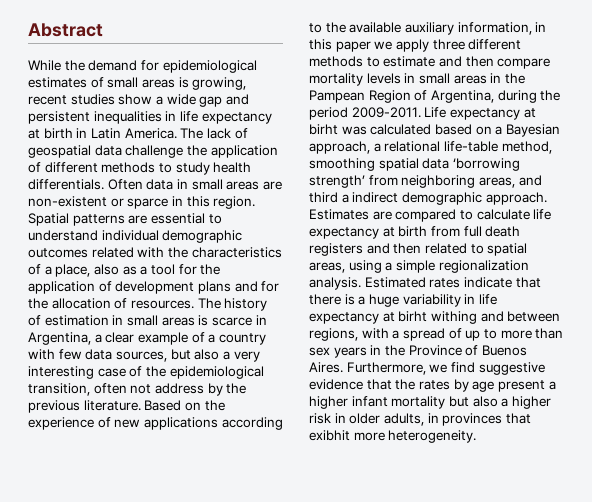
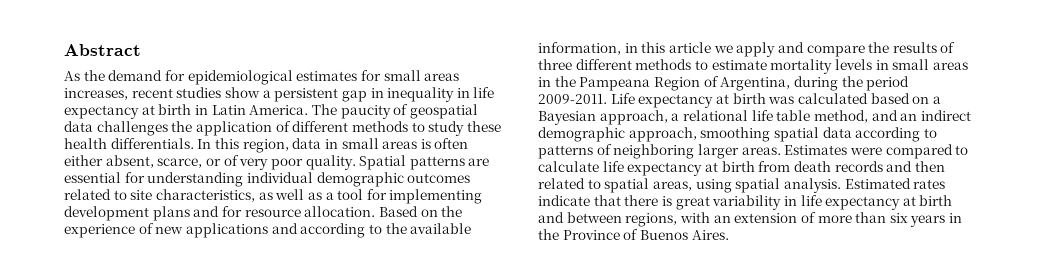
[28,60,61,71] While -> [64,71,80,81] As
[90,77,247,90] of small areas is growing, -> [360,70,460,81] [64,88,128,100] for small areas increases,
[166,94,249,107] [28,111,162,124] wide gap and persistent inequalities -> [274,87,455,102] persistent gap in inequality
[206,128,231,139] lack -> [340,105,391,119] paucity
[125,145,184,158] challenge -> [96,121,168,136] challenges
(210, 168) none -> [466,121,501,132] these
[107,179,143,190] Often -> [197,138,289,153] In this region,
[262,181,282,190] [28,196,256,209] are non-existent or sparce in this region. -> [420,138,469,149] [64,155,356,170] is often either absent, scarce, or of very poor quality.
[208,214,222,224] [28,230,98,241] to understand -> [124,172,244,187] for understanding
[137,247,282,258] [28,264,119,277] with the characteristics of a place, also -> [113,189,305,202] to site characteristics, as well
[200,264,221,275] [28,281,112,294] the application of -> [389,189,483,204] implementing
[28,298,268,311] [28,315,267,326] [28,332,266,345] [28,349,260,362] [28,366,264,379] [28,383,247,396] [28,400,141,413] the allocation of resources. The history of estimation in small areas is scarce in Argentina, a clear example of a country with few data sources, but also a very interesting case of the epidemiological transition, often not address by the previous literature. -> [244,206,376,217] resource allocation.
(218, 423) none -> [271,223,298,234] and
[404,22,454,35] auxiliary -> (472, 228) none
[335,41,371,52] paper -> [668,42,711,53] article
(429, 45) none -> [777,42,956,57] and compare the results of
[438,56,551,69] and then compare -> (767, 65) none
[309,90,365,103] Pampean -> [579,77,651,91] Pampeana
[309,124,338,135] birht -> [732,93,766,104] birth
[443,141,552,154] [309,158,520,171] [309,175,542,188] [309,192,547,205] [309,209,392,220] life-table method, smoothing spatial data ‘borrowing strength’ from neighboring areas, and third a indirect demographic approach. Estimates are -> [751,110,971,123] [538,127,937,142] [538,144,882,159] life table method, and an indirect demographic approach, smoothing spatial data according to patterns of neighboring larger areas. Estimates were
[463,226,521,237] [309,243,363,256] full death registers -> [793,161,883,172] death records
[385,260,529,273] a simple regionalization -> [735,178,781,193] spatial
[358,294,399,307] a huge -> [675,196,710,210] great
[398,311,477,324] birht withing -> [919,195,953,206] birth
[392,328,497,341] a spread of up to -> [713,212,816,223] an extension of
[309,347,330,356] sex -> [889,213,908,223] six
[346,362,545,375] [309,379,556,392] [309,396,551,409] [309,413,531,426] [309,430,477,443] Furthermore, we find suggestive evidence that the rates by age present a higher infant mortality but also a higher risk in older adults, in provinces that exibhit more heterogeneity. -> (729, 235) none

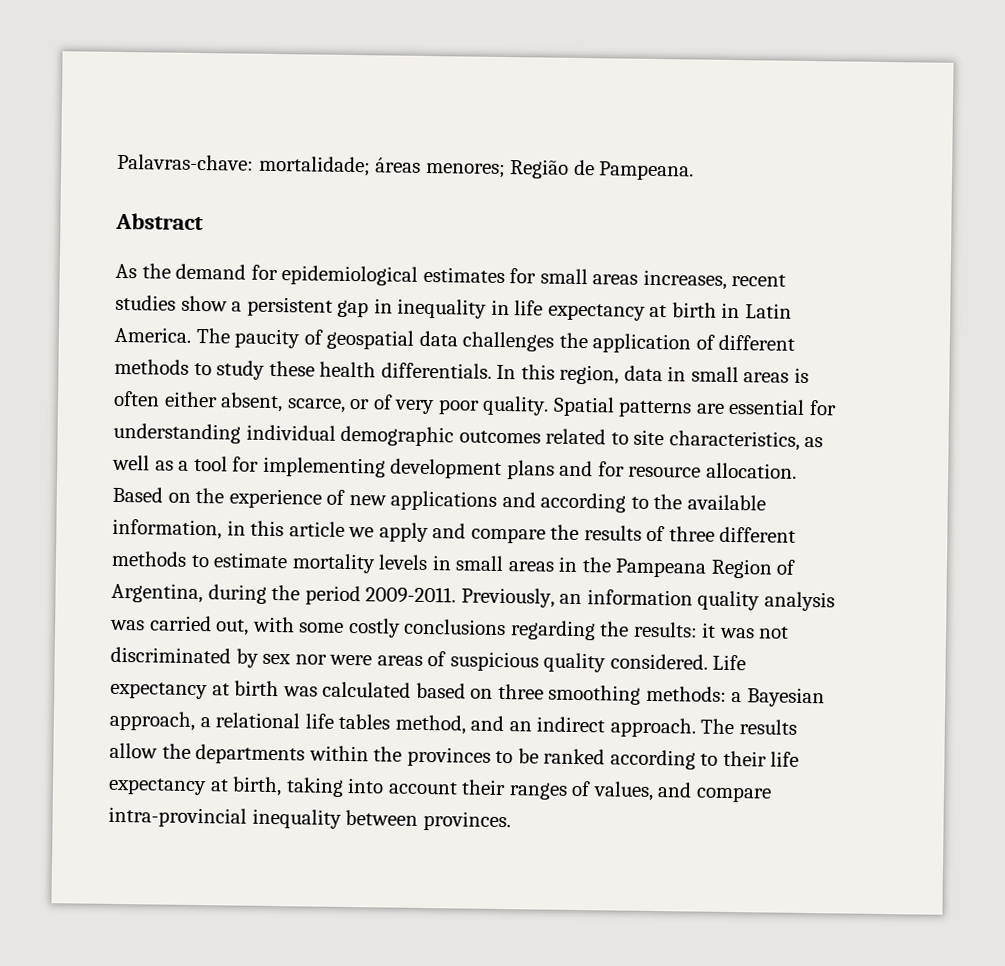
(64, 50) none -> [117,153,695,181] Palavras-chave: mortalidade; áreas menores; Região de Pampeana. //
(607, 99) none -> [460,587,835,612] [110,615,790,641] [110,646,708,673] Previously, an information quality analysis was carried out, with some costly conclusions regarding the results: it was not discriminated by sex nor were areas of suspicious quality considered.
(930, 100) none -> [497,683,727,705] three smoothing methods:
[776,110,811,121] table -> [338,713,391,730] tables
[538,127,937,142] [538,144,969,159] [538,161,945,176] [538,178,946,193] [538,195,953,210] [538,212,963,227] [538,229,729,240] demographic approach, smoothing spatial data according to patterns of neighboring larger areas. Estimates were compared to calculate life expectancy at birth from death records and then related to spatial areas, using spatial analysis. Estimated rates indicate that there is great variability in life expectancy at birth and between regions, with an extension of more than six years in the Province of Buenos Aires. -> [609,717,797,738] [109,742,800,770] [108,776,772,803] [108,806,511,832] approach. The results allow the departments within the provinces to be ranked according to their life expectancy at birth, taking into account their ranges of values, and compare intra-provincial inequality between provinces.

